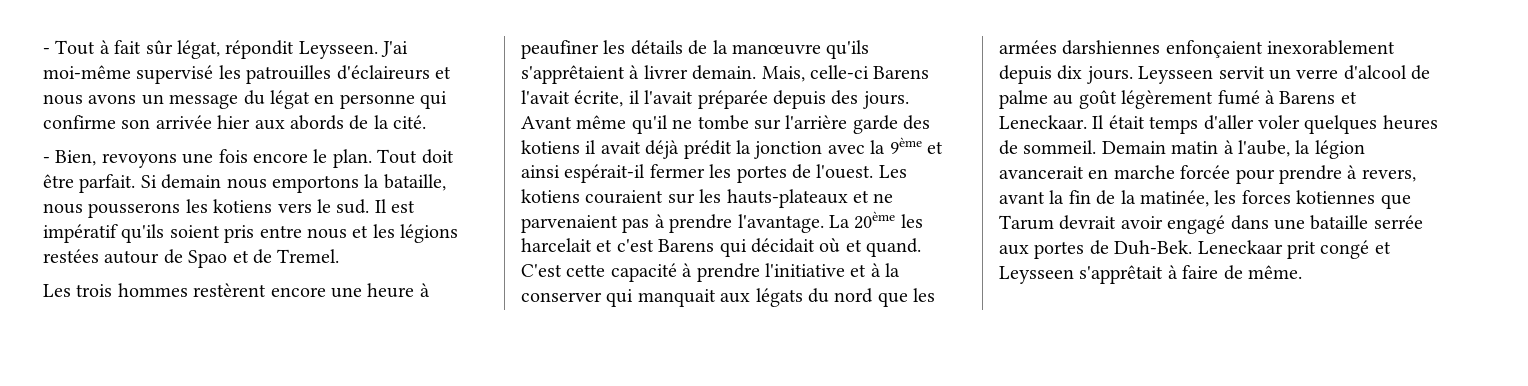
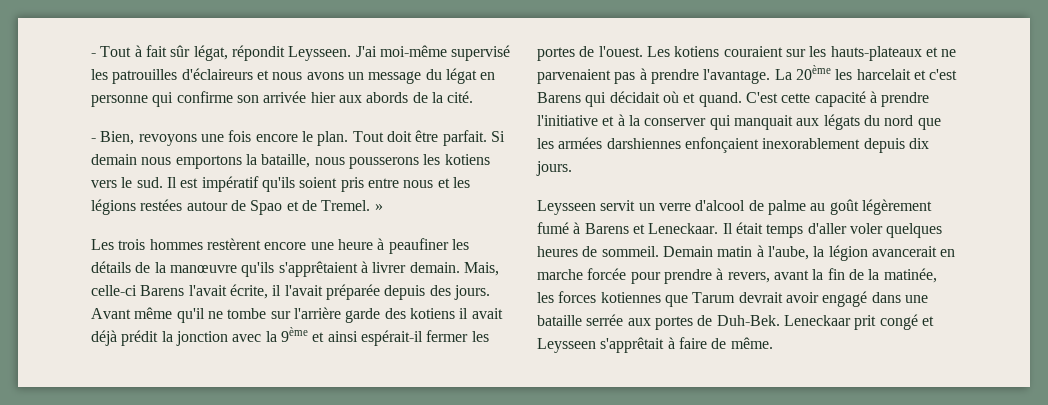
(340, 256) none -> [374,204,383,211] »
(1133, 75) none -> (572, 168) //

